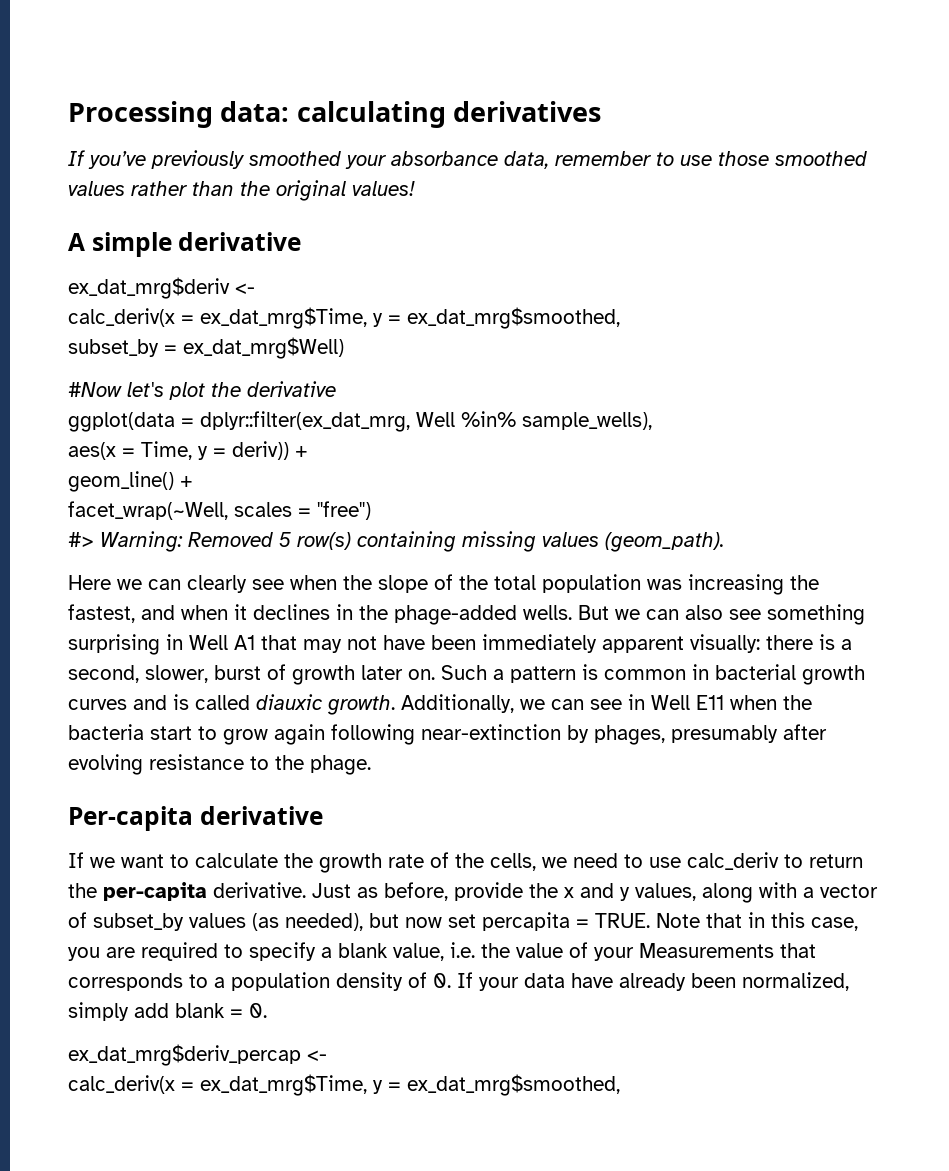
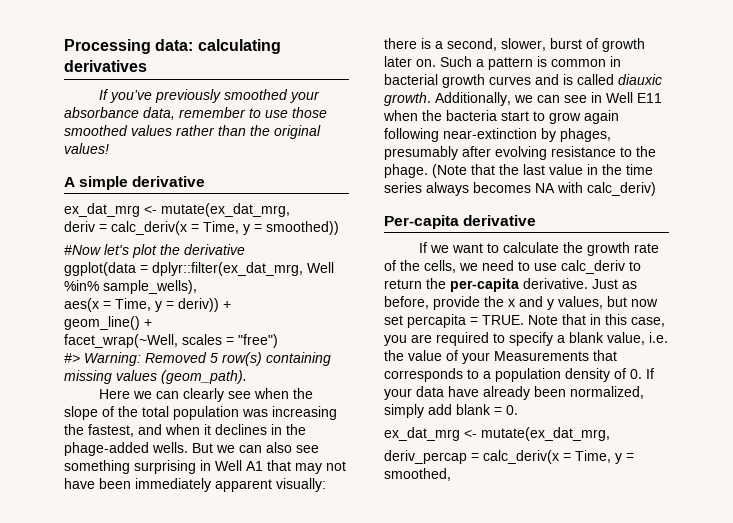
[68,277,255,299] [68,307,620,329] [68,337,344,359] ex_dat_mrg$deriv <- // calc_deriv(x = ex_dat_mrg$Time, y = ex_dat_mrg$smoothed, // subset_by = ex_dat_mrg$Well) -> [64,203,290,217] [64,221,339,235] ex_dat_mrg <- mutate(ex_dat_mrg, // deriv = calc_deriv(x = Time, y = smoothed))
(371, 765) none -> [432,164,653,178] [384,182,656,196] (Note that the last value in the time series always becomes NA with calc_deriv)
[702,882,878,903] [68,912,363,931] along with a vector of subset_by values (as needed), -> (603, 302) none
[68,1044,327,1066] [68,1074,620,1096] ex_dat_mrg$deriv_percap <- // calc_deriv(x = ex_dat_mrg$Time, y = ex_dat_mrg$smoothed, -> [384,427,610,441] [384,450,634,464] [384,468,451,481] ex_dat_mrg <- mutate(ex_dat_mrg, // deriv_percap = calc_deriv(x = Time, y = smoothed,

